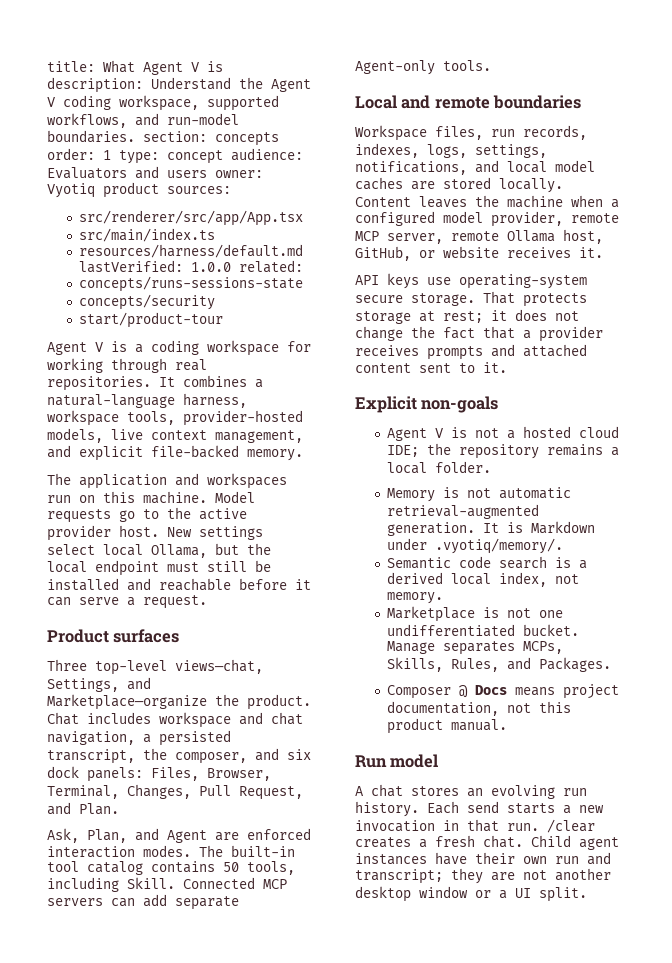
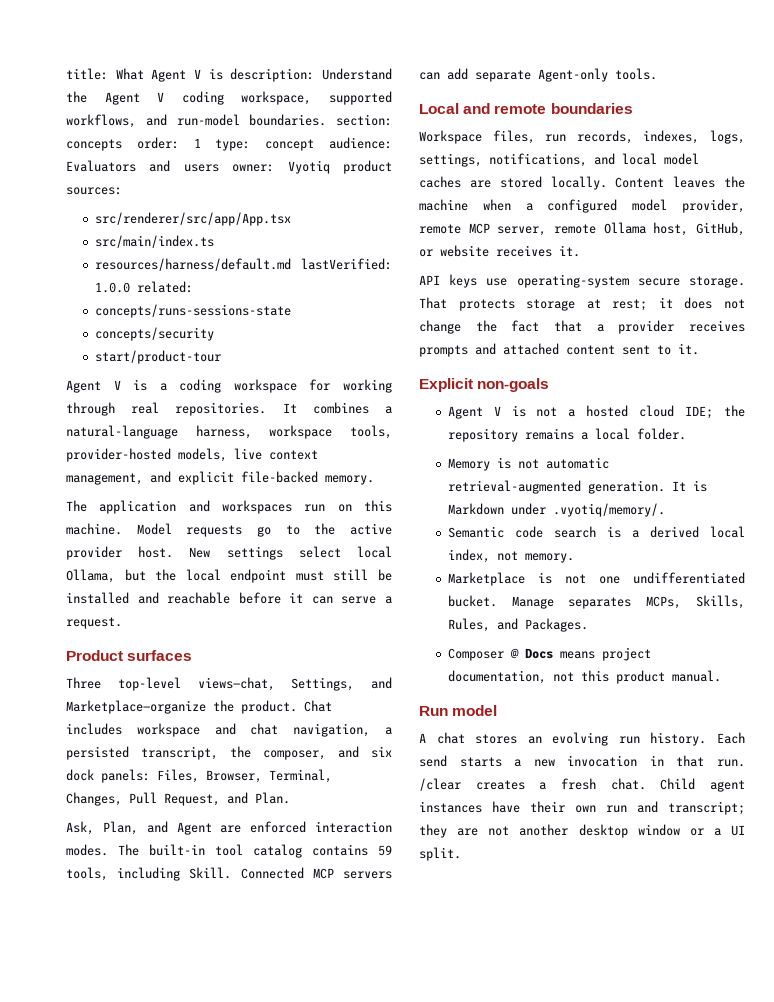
[223,862,239,872] 50 -> [378,845,392,856] 59

